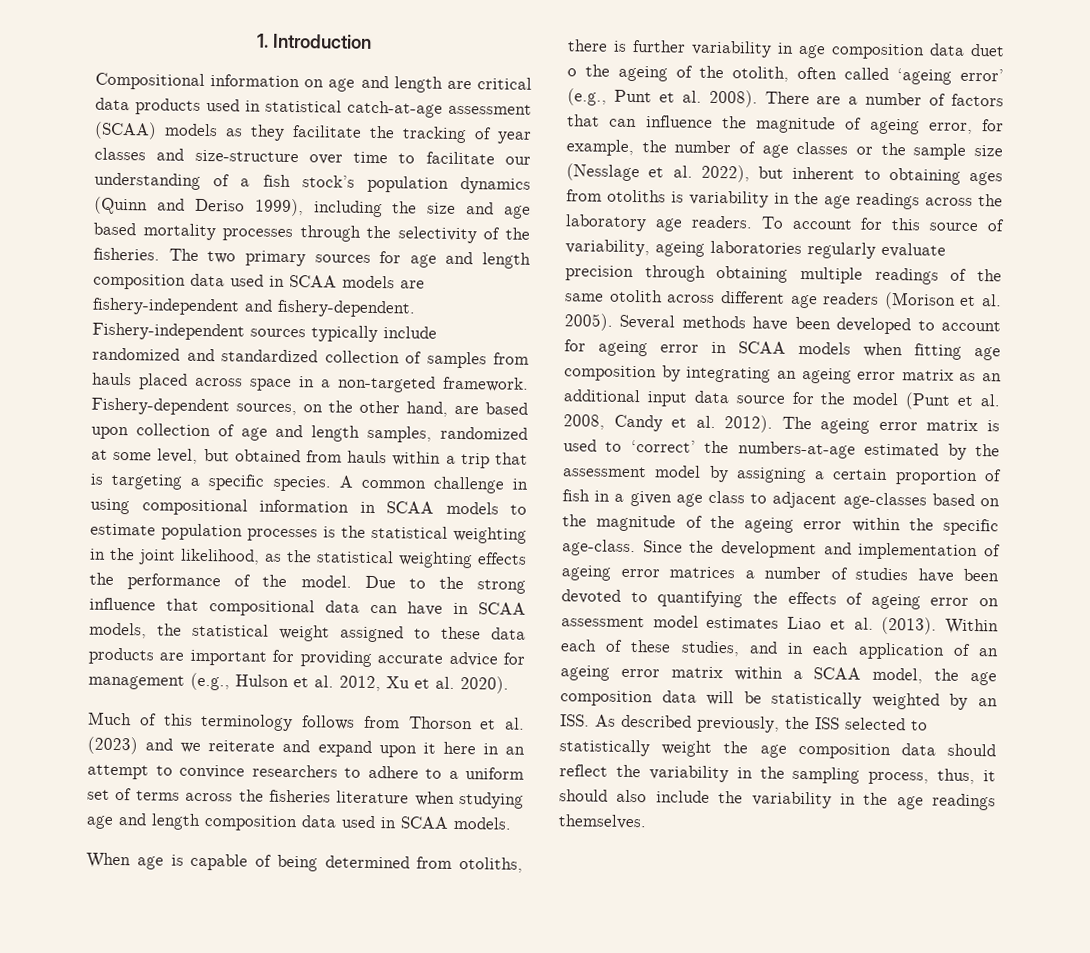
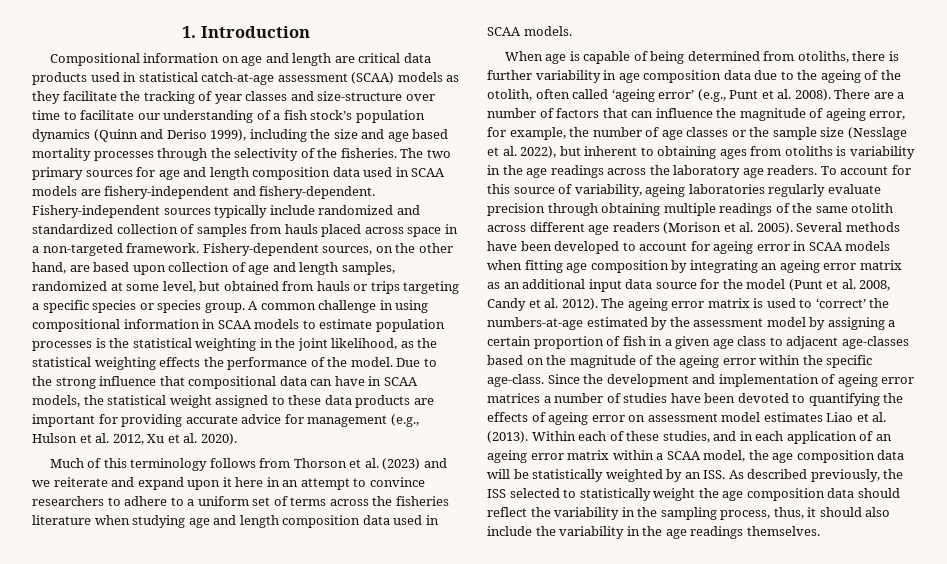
[392,451,528,469] [90,473,331,492] within a trip that is targeting a specific species. -> [353,281,460,294] [32,300,245,313] or trips targeting a specific species or species group.
[970,43,1005,57] [567,68,577,77] duet o -> [754,70,794,80] due to

